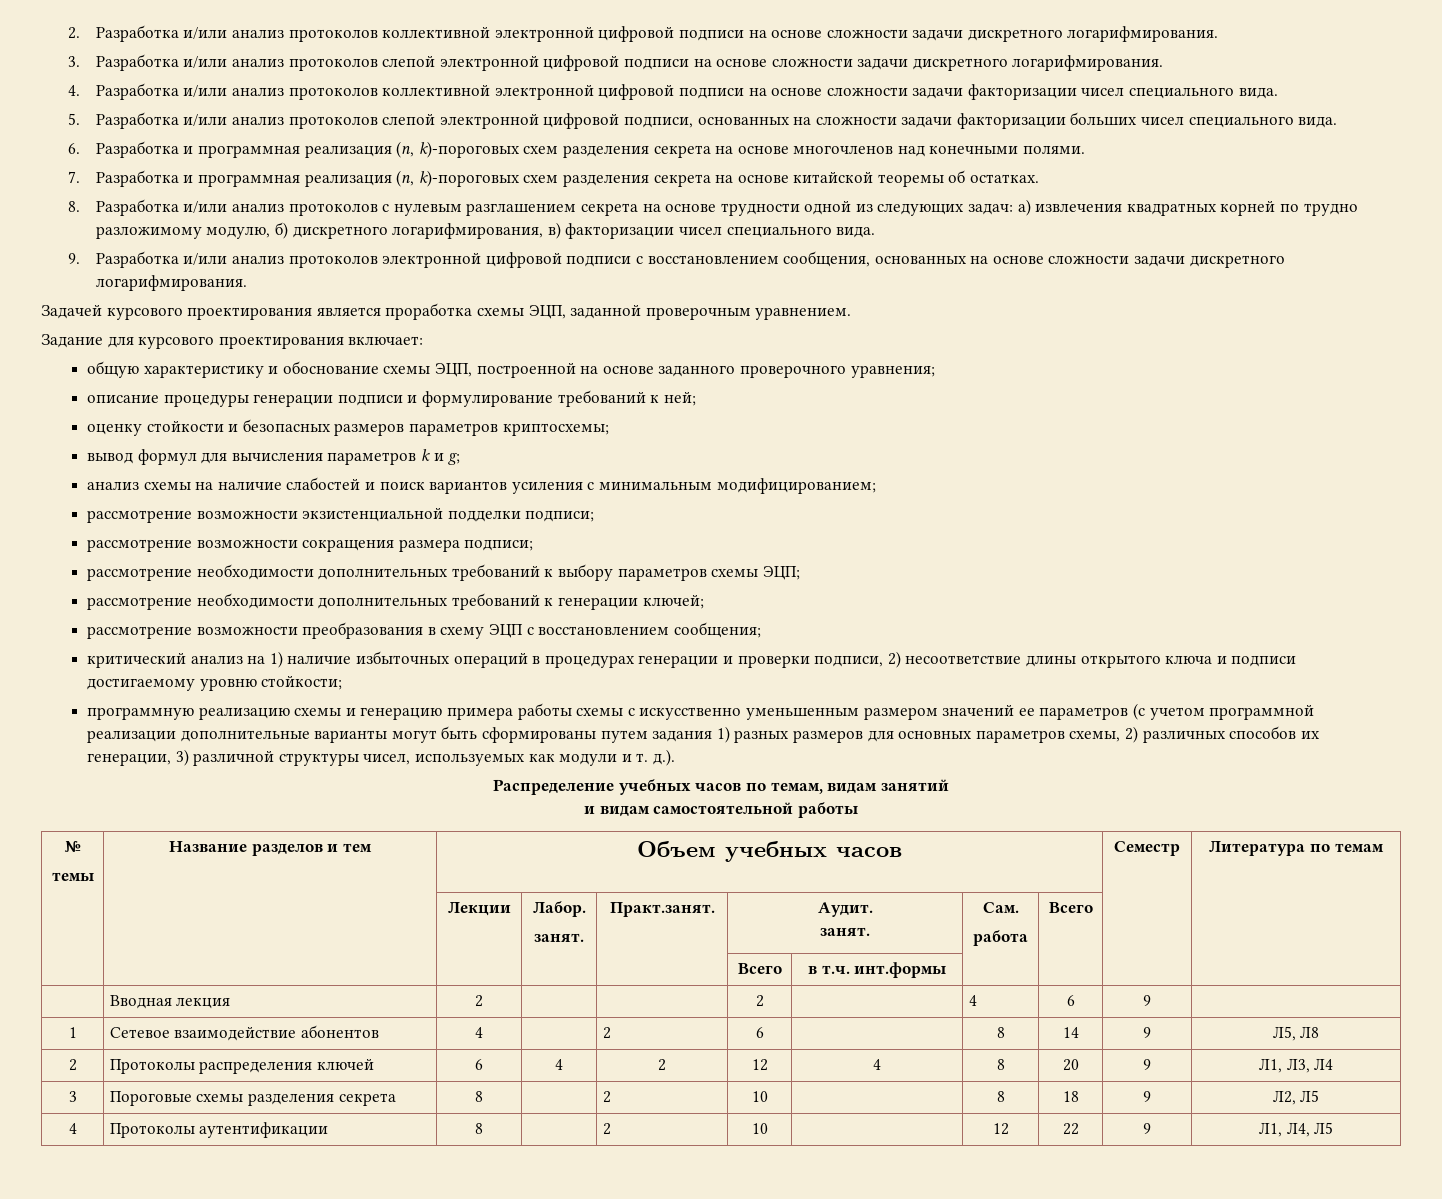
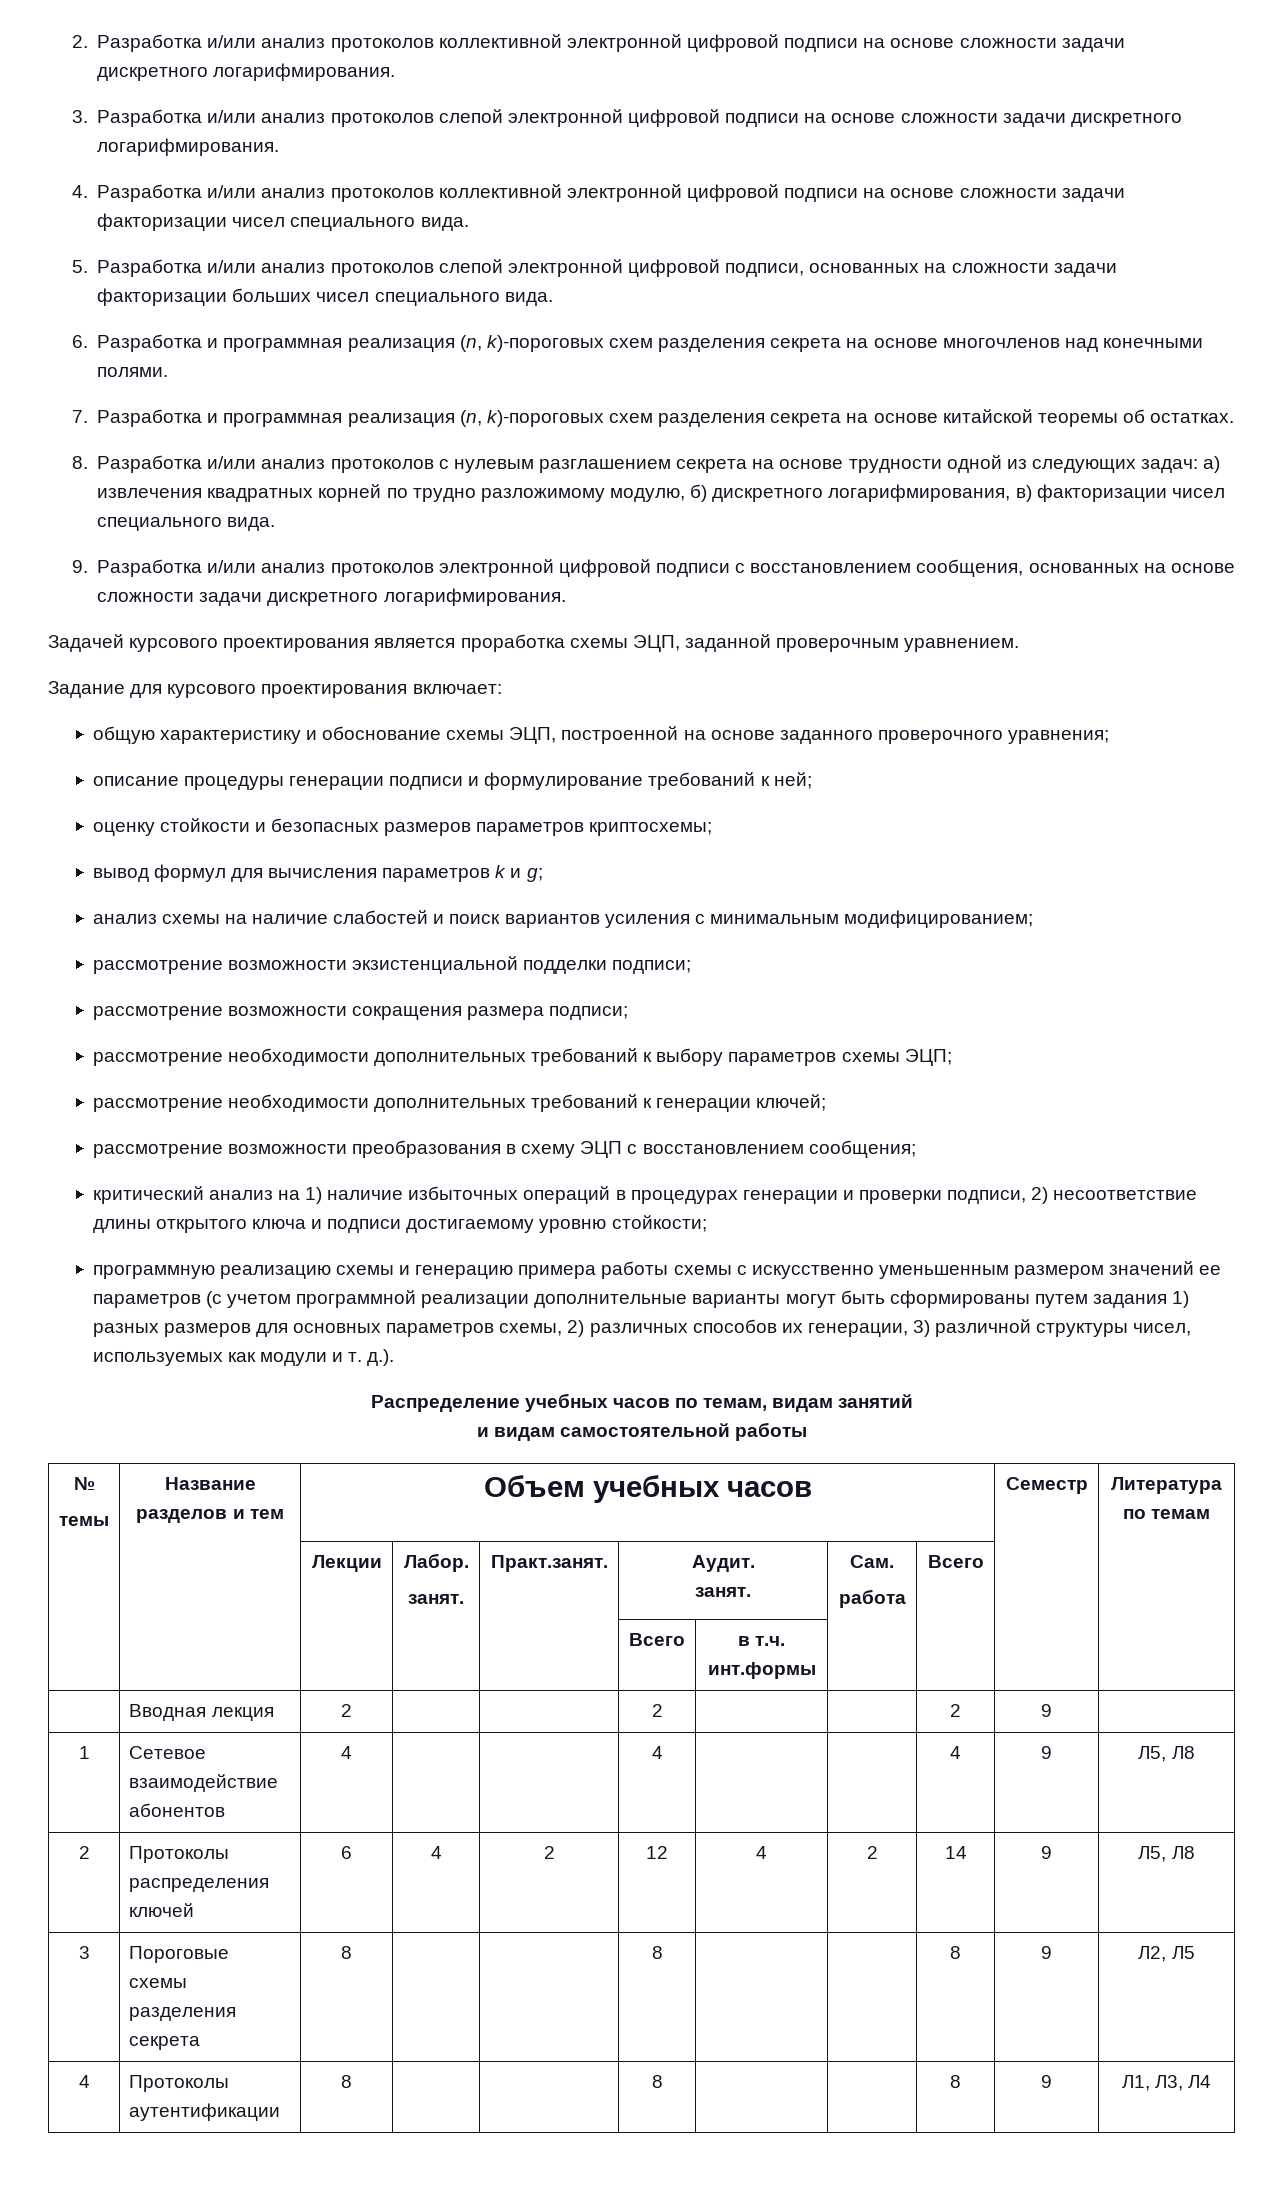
[968,995,977,1006] [1066,995,1075,1006] 4 | 6 -> [950,1704,961,1717] | 2
[602,1027,611,1039] [755,1027,764,1038] [996,1027,1005,1038] [1062,1027,1079,1038] 2 | 6 | | 8 | 14 -> [651,1746,663,1759] [950,1746,961,1759] | 4 | | | 4
[996,1059,1005,1070] [1062,1059,1079,1071] [1143,1059,1151,1070] [1258,1058,1334,1073] 8 | 20 | 9 | Л1, Л3, Л4 -> [866,1846,878,1859] [944,1846,967,1859] [1041,1846,1052,1859] [1138,1846,1195,1862] 2 | 14 | 9 | Л5, Л8
[602,1091,611,1103] [751,1091,768,1102] [996,1091,1005,1102] [1062,1091,1079,1102] 2 | 10 | | 8 | 18 -> [651,1946,663,1959] [950,1946,961,1959] | 8 | | | 8
[602,1123,611,1135] [751,1123,768,1134] [992,1123,1009,1135] [1062,1123,1079,1135] [1143,1123,1151,1134] [1258,1122,1334,1137] 2 | 10 | | 12 | 22 | 9 | Л1, Л4, Л5 -> [651,2075,663,2088] [950,2075,961,2088] [1041,2075,1052,2088] [1121,2075,1212,2091] | 8 | | | 8 | 9 | Л1, Л3, Л4

